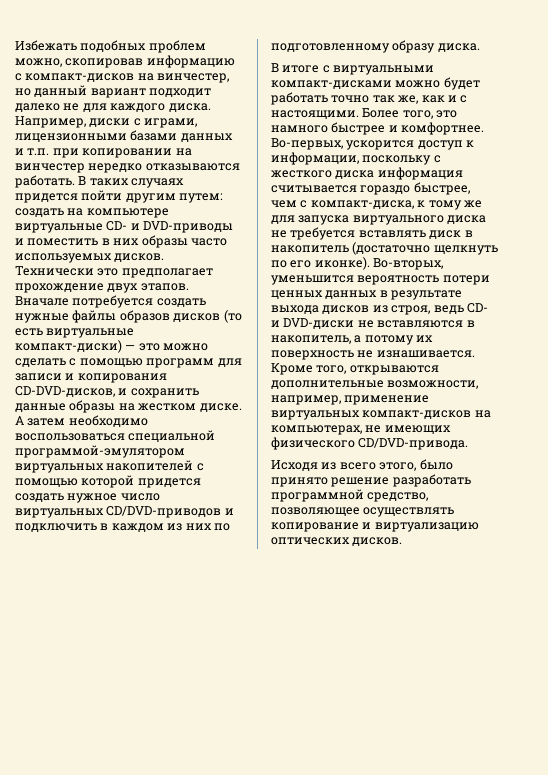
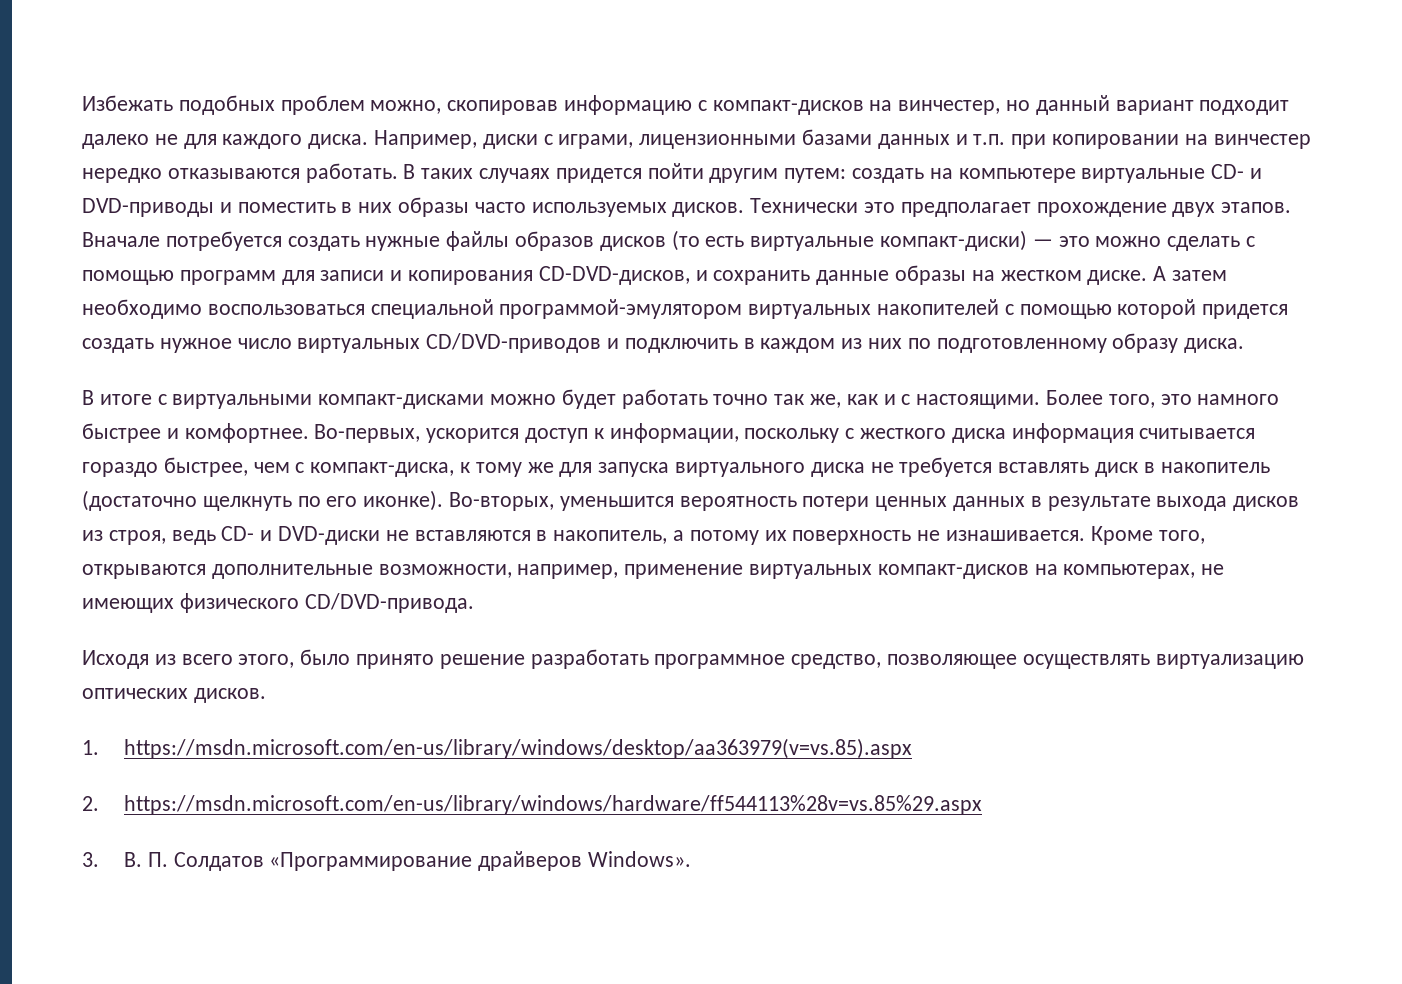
[271,489,364,502] программной -> [654,654,786,669] программное
[271,522,372,532] копирование и -> (1150, 661) none
(403, 541) none -> [82,738,913,759] [82,795,983,815] [82,851,692,871] // 1. https://msdn.microsoft.com/en-us/library/windows/desktop/aa363979(v=vs.85).aspx // 2. https://msdn.microsoft.com/en-us/library/windows/hardware/ff544113%28v=vs.85%29.aspx // 3. В. П. Солдатов «Программирование драйверов Windows».

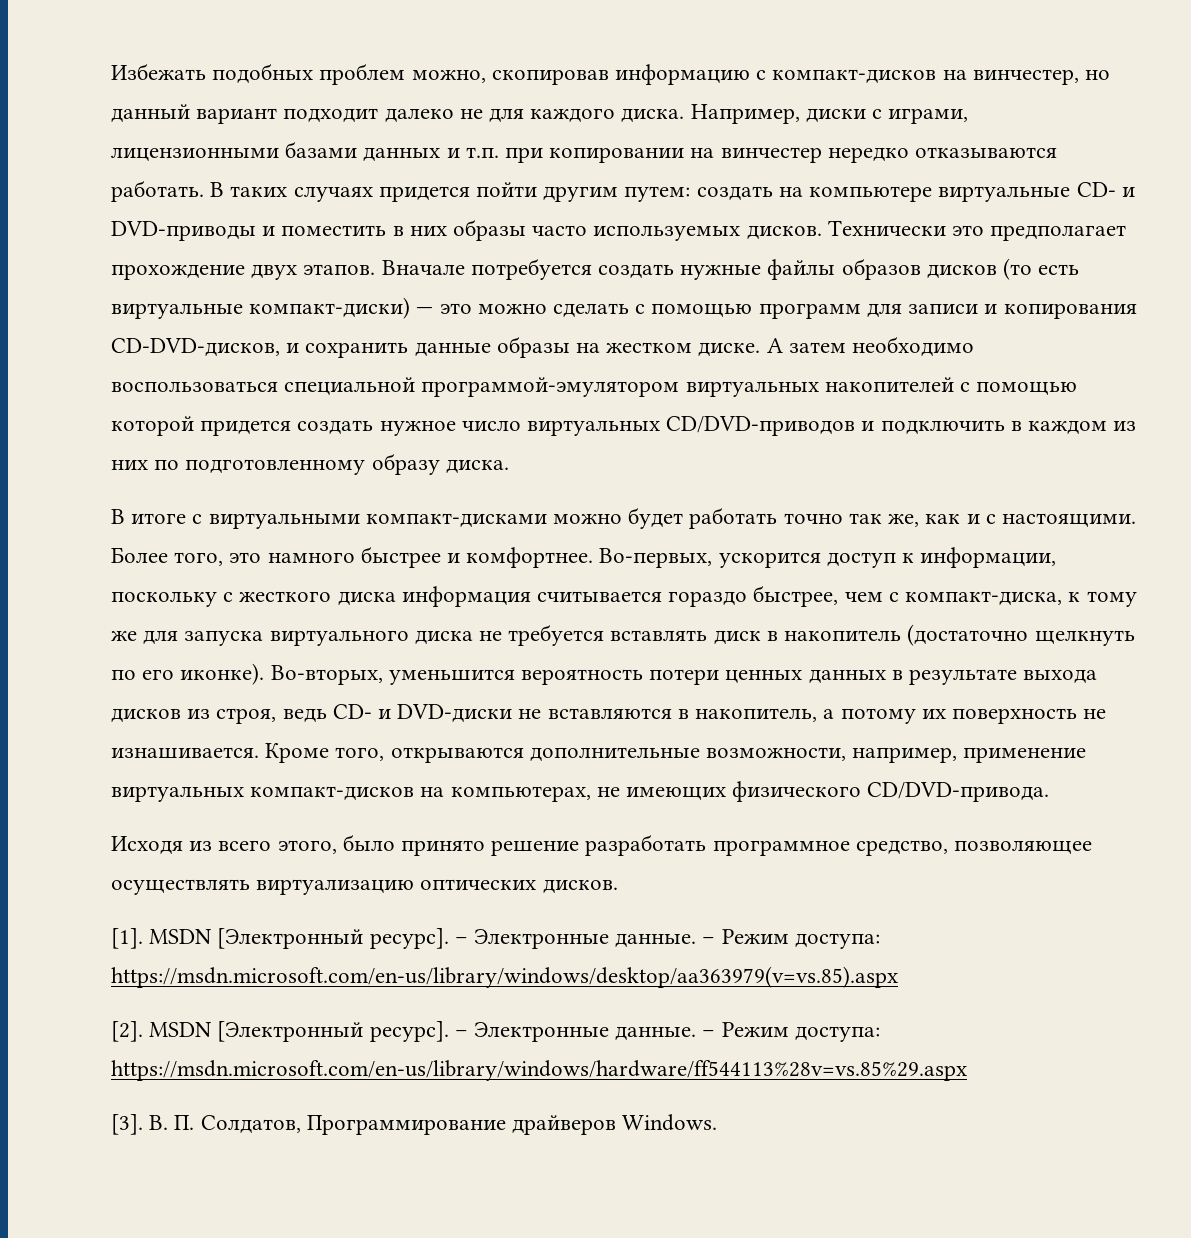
[82,738,913,759] [82,796,99,811] 1. https://msdn.microsoft.com/en-us/library/windows/desktop/aa363979(v=vs.85).aspx // 2. -> [111,928,880,949] [111,966,898,988] [111,1021,880,1042] [1]. MSDN [Электронный ресурс]. – Электронные данные. – Режим доступа: https://msdn.microsoft.com/en-us/library/windows/desktop/aa363979(v=vs.85).aspx // [2]. MSDN [Электронный ресурс]. – Электронные данные. – Режим доступа:
[82,852,99,867] 3. -> [111,1114,143,1135] [3].
[173,851,692,871] Солдатов «Программирование драйверов Windows». -> [200,1114,718,1135] Солдатов, Программирование драйверов Windows.

